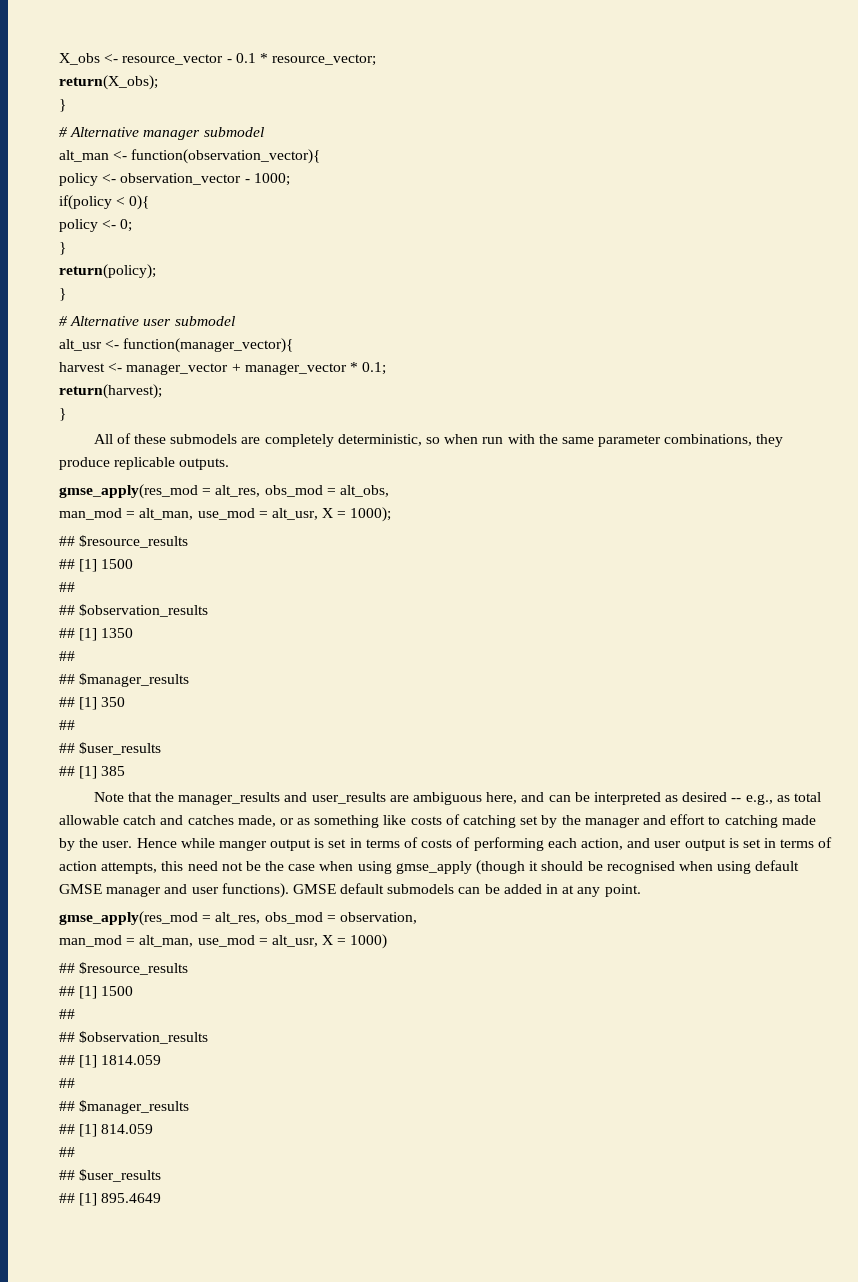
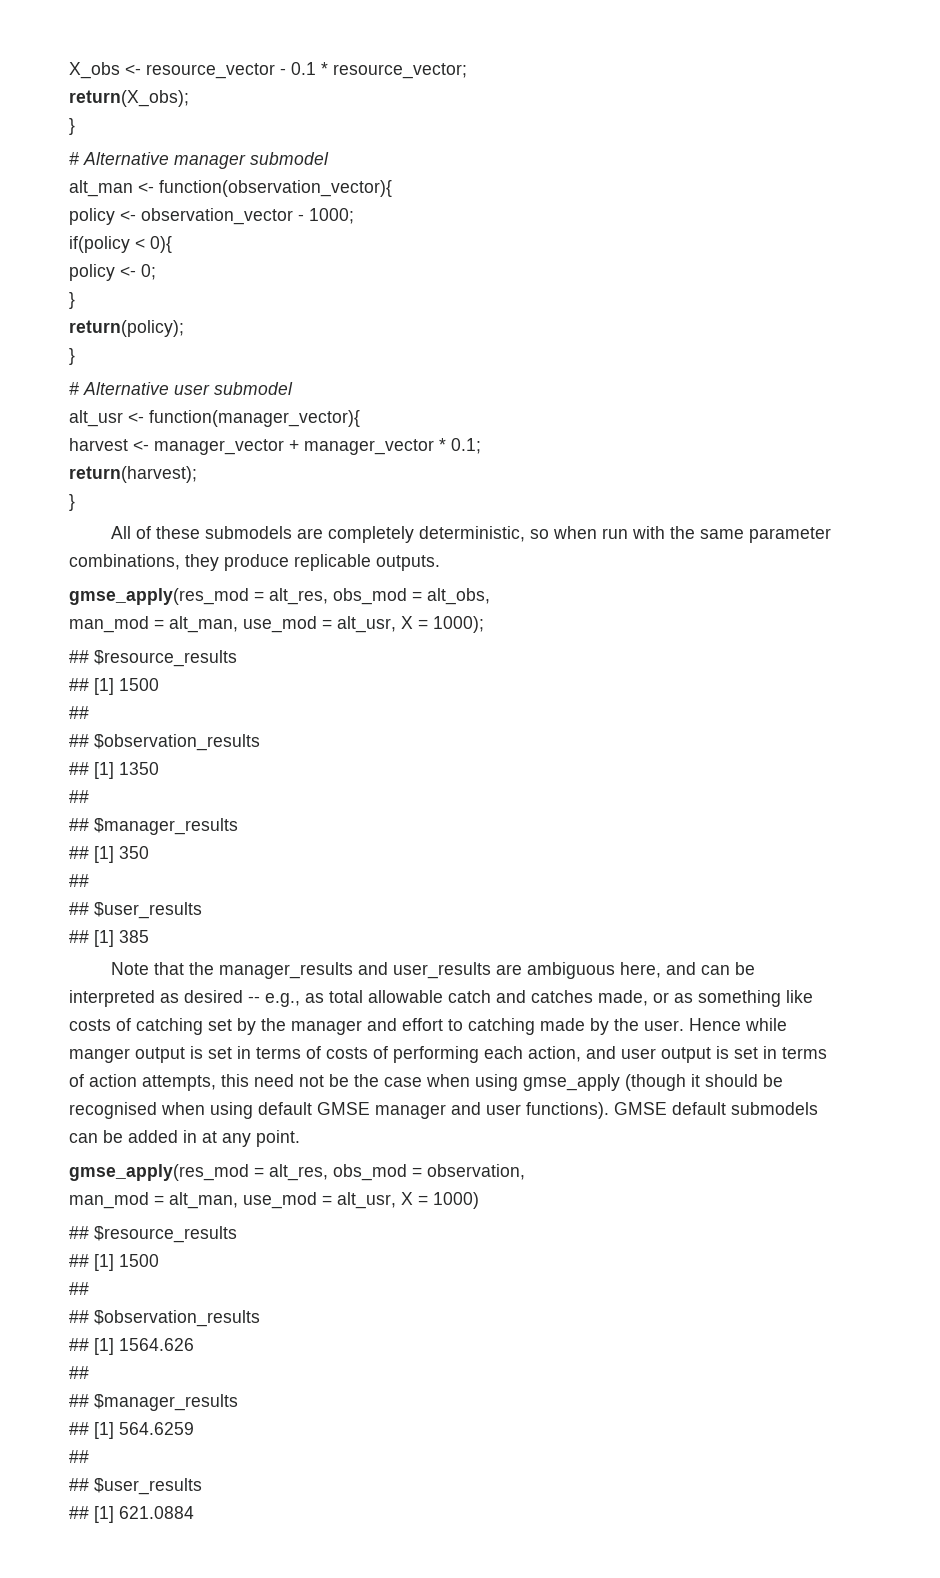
[101,1055,162,1065] [59,1078,75,1088] [59,1100,190,1114] [59,1124,154,1137] [59,1147,75,1157] [59,1169,162,1182] [59,1193,162,1206] 1814.059 // ## // ## $manager_results // ## [1] 814.059 // ## // ## $user_results // ## [1] 895.4649 -> [119,1338,194,1351] [69,1366,89,1379] [69,1394,238,1411] [69,1422,194,1439] [69,1450,89,1463] [69,1478,202,1495] [69,1506,194,1523] 1564.626 // ## // ## $manager_results // ## [1] 564.6259 // ## // ## $user_results // ## [1] 621.0884

